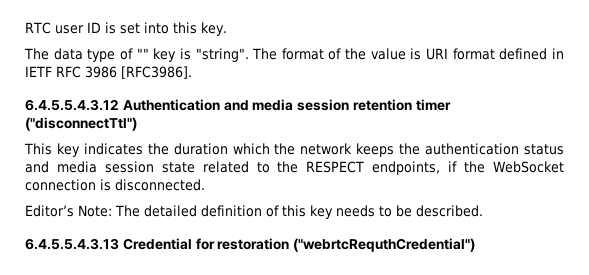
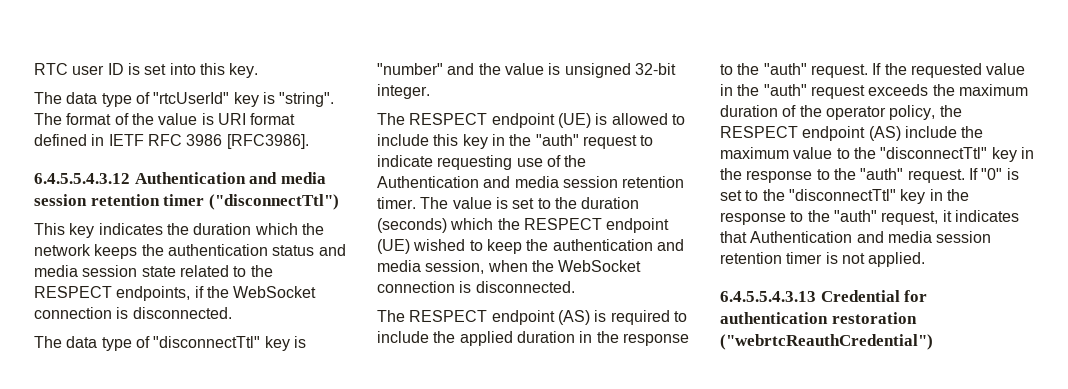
[136,48,149,59] "" -> [153,92,230,104] "rtcUserId"
[25,205,483,219] Editor’s Note: The detailed definition of this key needs to be described. -> [34,336,306,351] [377,63,676,78] [377,84,430,99] [377,113,685,128] [377,134,654,149] [377,155,587,170] [377,176,685,188] [377,197,640,209] [377,218,670,233] [377,239,684,254] [377,260,642,274] [377,281,575,293] [377,310,687,325] [377,331,689,346] [720,63,1026,78] [720,84,1028,99] [720,105,962,120] [720,126,984,141] [720,147,1034,162] [720,168,1019,183] [720,189,969,204] [720,210,1019,225] [720,231,992,243] [720,252,926,267] The data type of "disconnectTtl" key is "number" and the value is unsigned 32-bit integer. // The RESPECT endpoint (UE) is allowed to include this key in the "auth" request to indicate requesting use of the Authentication and media session retention timer. The value is set to the duration (seconds) which the RESPECT endpoint (UE) wished to keep the authentication and media session, when the WebSocket connection is disconnected. // The RESPECT endpoint (AS) is required to include the applied duration in the response to the "auth" request. If the requested value in the "auth" request exceeds the maximum duration of the operator policy, the RESPECT endpoint (AS) include the maximum value to the "disconnectTtl" key in the response to the "auth" request. If "0" is set to the "disconnectTtl" key in the response to the "auth" request, it indicates that Authentication and media session retention timer is not applied.
[217,238,476,252] restoration ("webrtcRequthCredential") -> [720,312,917,324] [720,334,933,350] authentication restoration ("webrtcReauthCredential")

